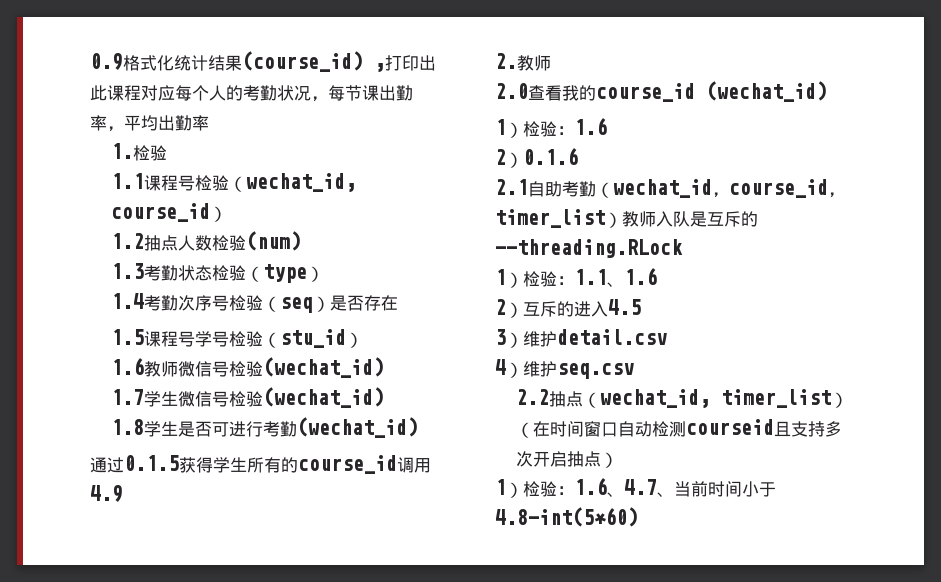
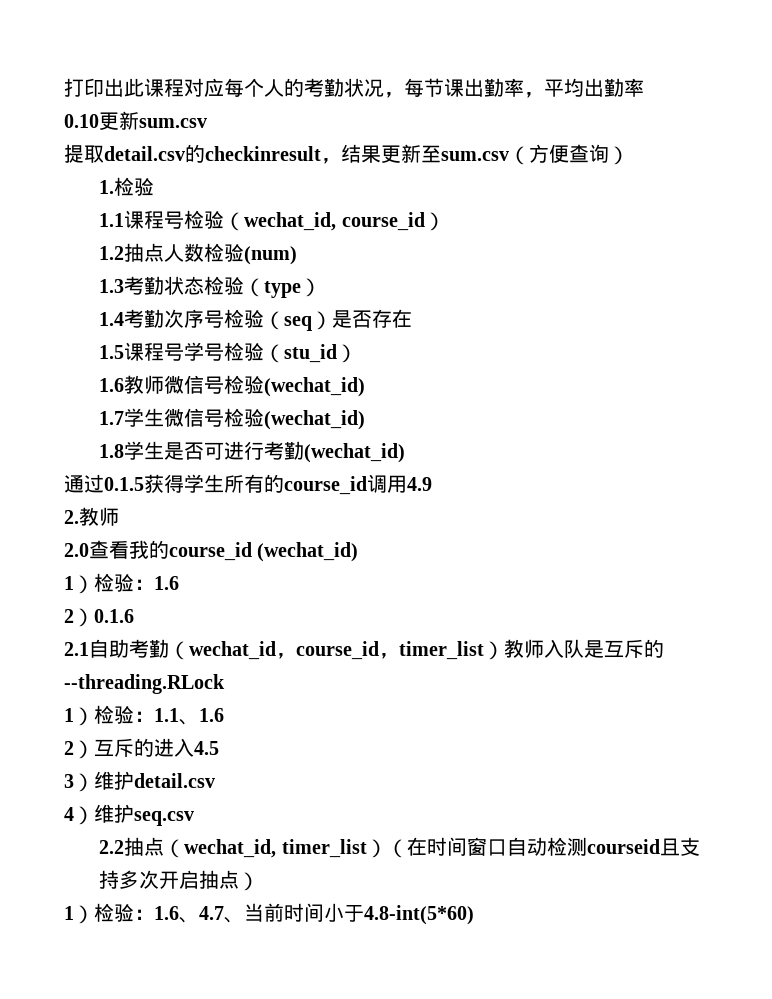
[90,51,385,72] 0.9格式化统计结果(course_id) , -> (64, 87) none
(209, 123) none -> [64,111,207,130] [64,144,629,165] // 0.10更新sum.csv // 提取detail.csv的checkinresult，结果更新至sum.csv（方便查询）

